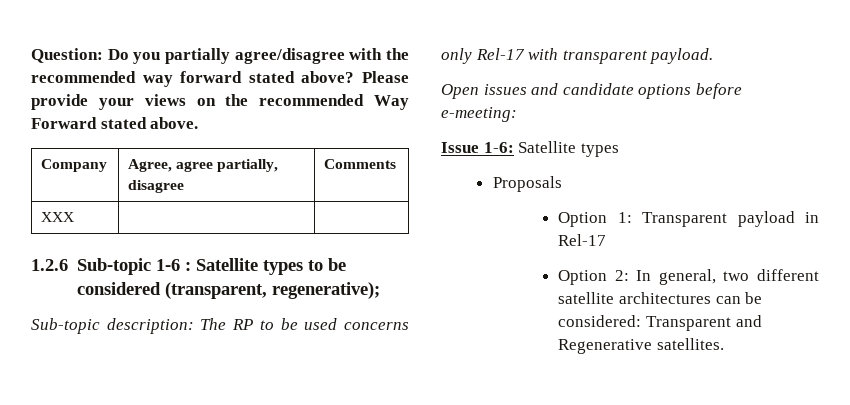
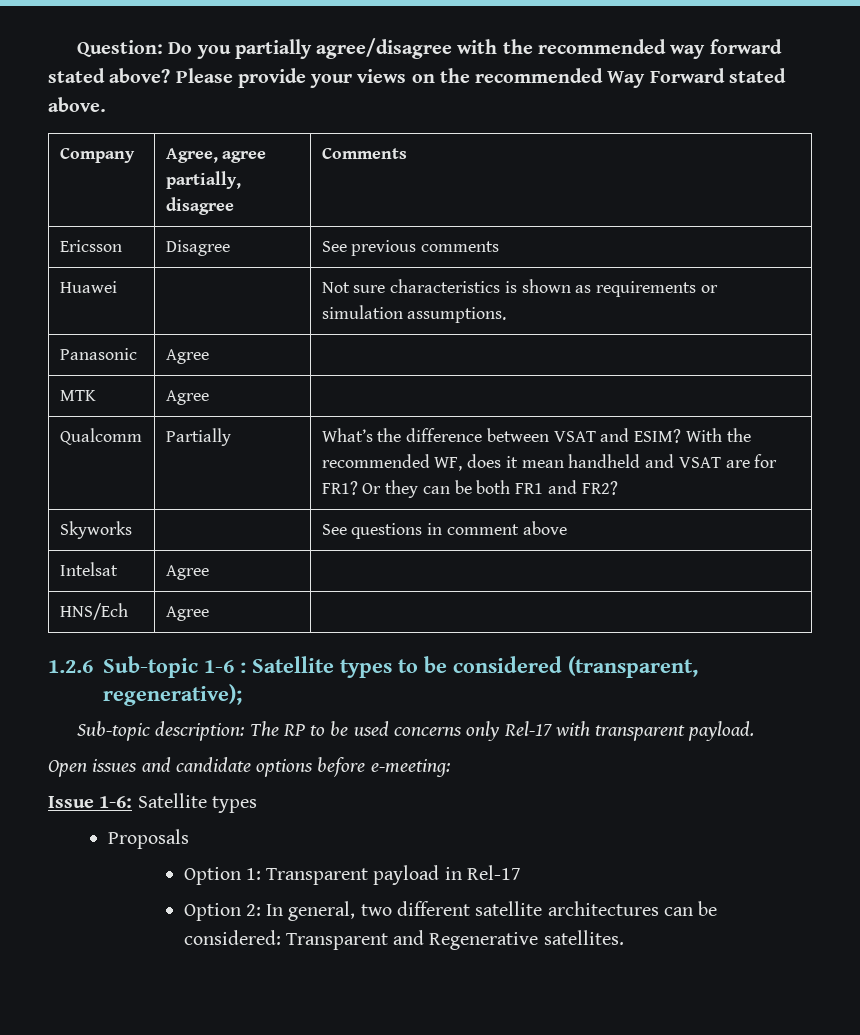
[41,212,75,222] XXX | -> [59,240,122,252] [165,240,230,256] [321,240,500,256] [59,281,117,293] [321,279,718,297] [321,305,507,323] [59,348,137,360] [165,349,209,364] [59,390,96,401] [165,390,209,405] [59,428,142,445] [165,428,231,446] [321,428,751,443] [321,454,778,471] [321,480,618,498] [59,521,132,539] [321,521,567,539] [59,562,118,576] [165,565,209,580] [59,603,128,620] [165,606,209,621] Ericsson | Disagree | See previous comments // Huawei | | Not sure characteristics is shown as requirements or simulation assumptions. // Panasonic | Agree | // MTK | Agree | // Qualcomm | Partially | What’s the difference between VSAT and ESIM? With the recommended WF, does it mean handheld and VSAT are for FR1? Or they can be both FR1 and FR2? // Skyworks | | See questions in comment above // Intelsat | Agree | // HNS/Ech | Agree

